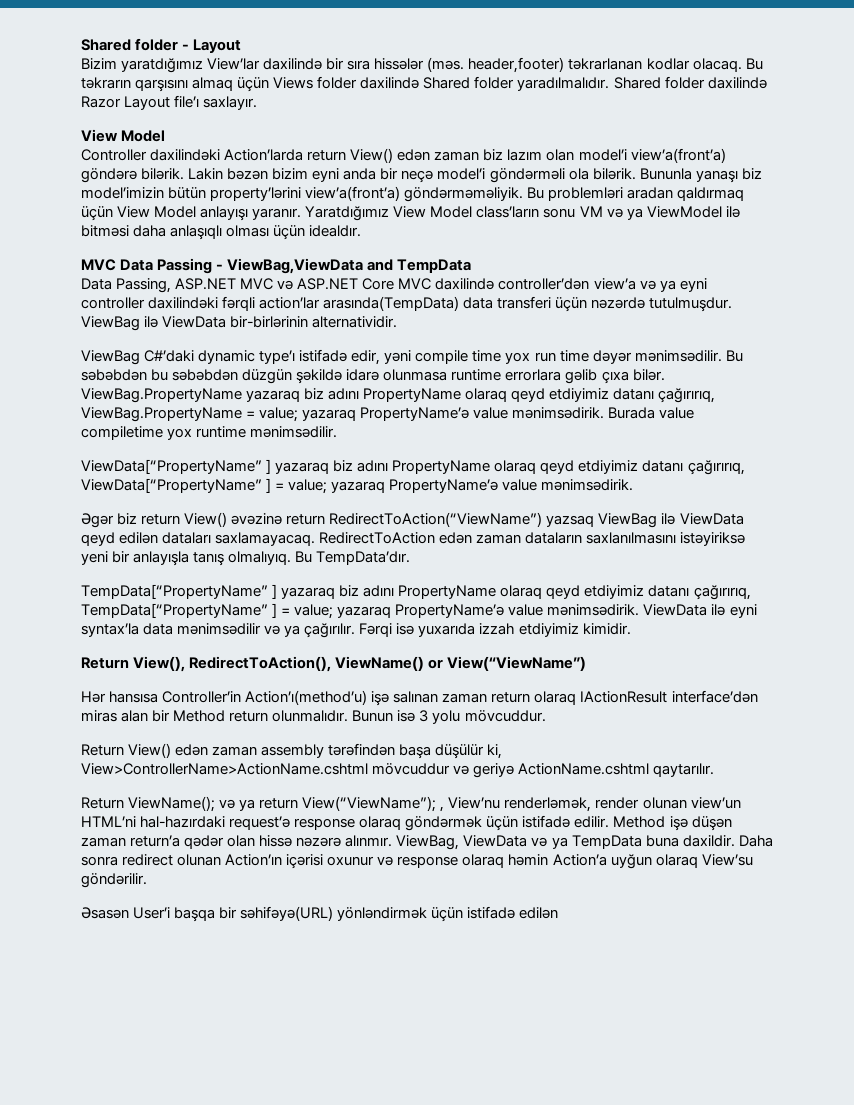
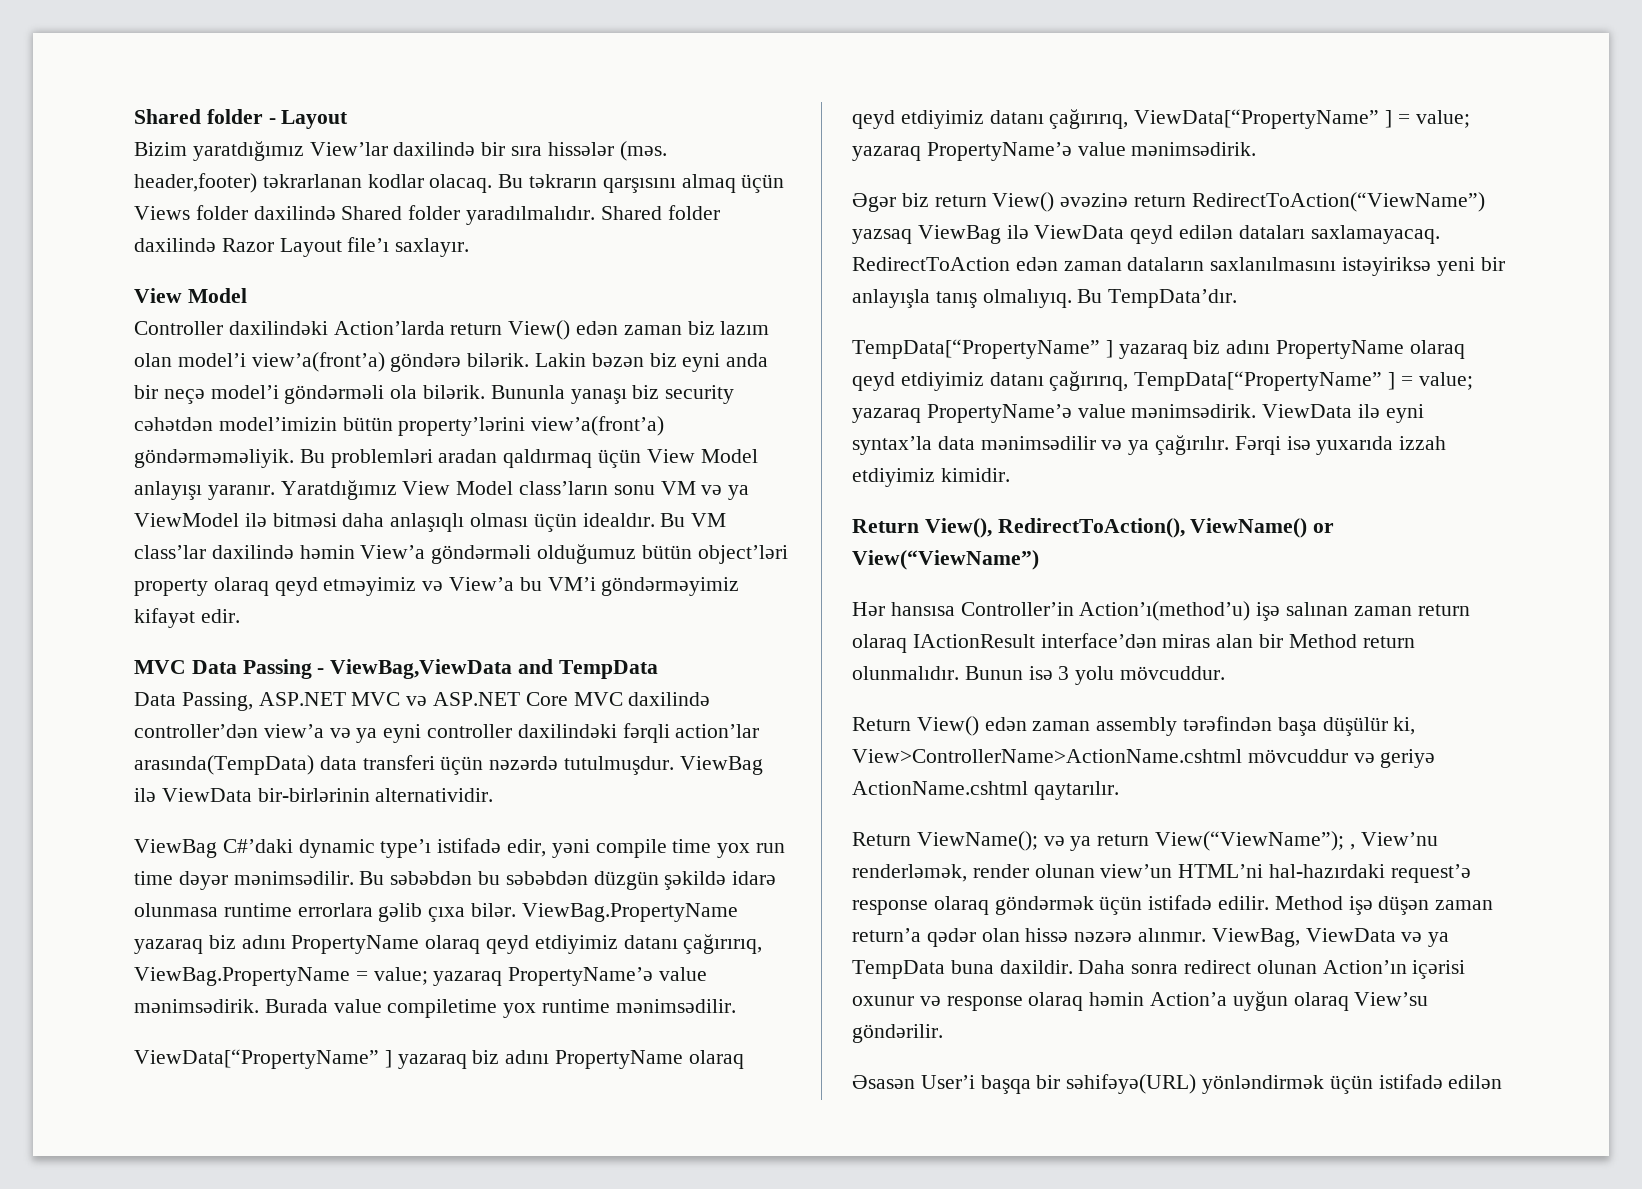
[272,168,309,180] bizim -> [649,353,677,367] biz
(762, 174) none -> [665,385,735,404] [134,417,213,431] security cəhətdən
(362, 231) none -> [660,513,727,527] [134,544,788,564] [134,577,740,596] [134,608,240,628] Bu VM class’lar daxilində həmin View’a göndərməli olduğumuz bütün object’ləri property olaraq qeyd etməyimiz və View’a bu VM’i göndərməyimiz kifayət edir.

